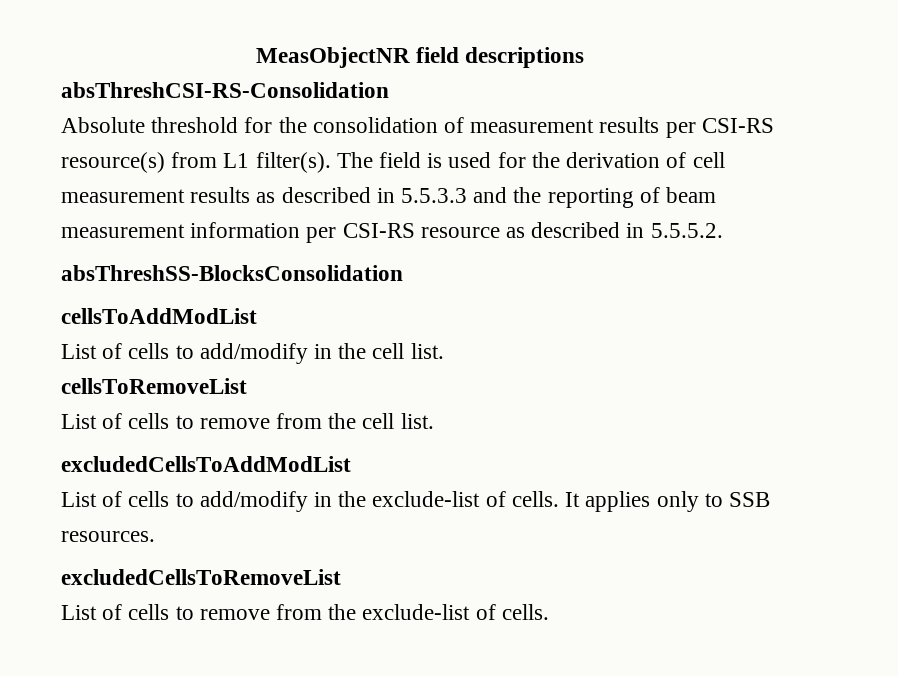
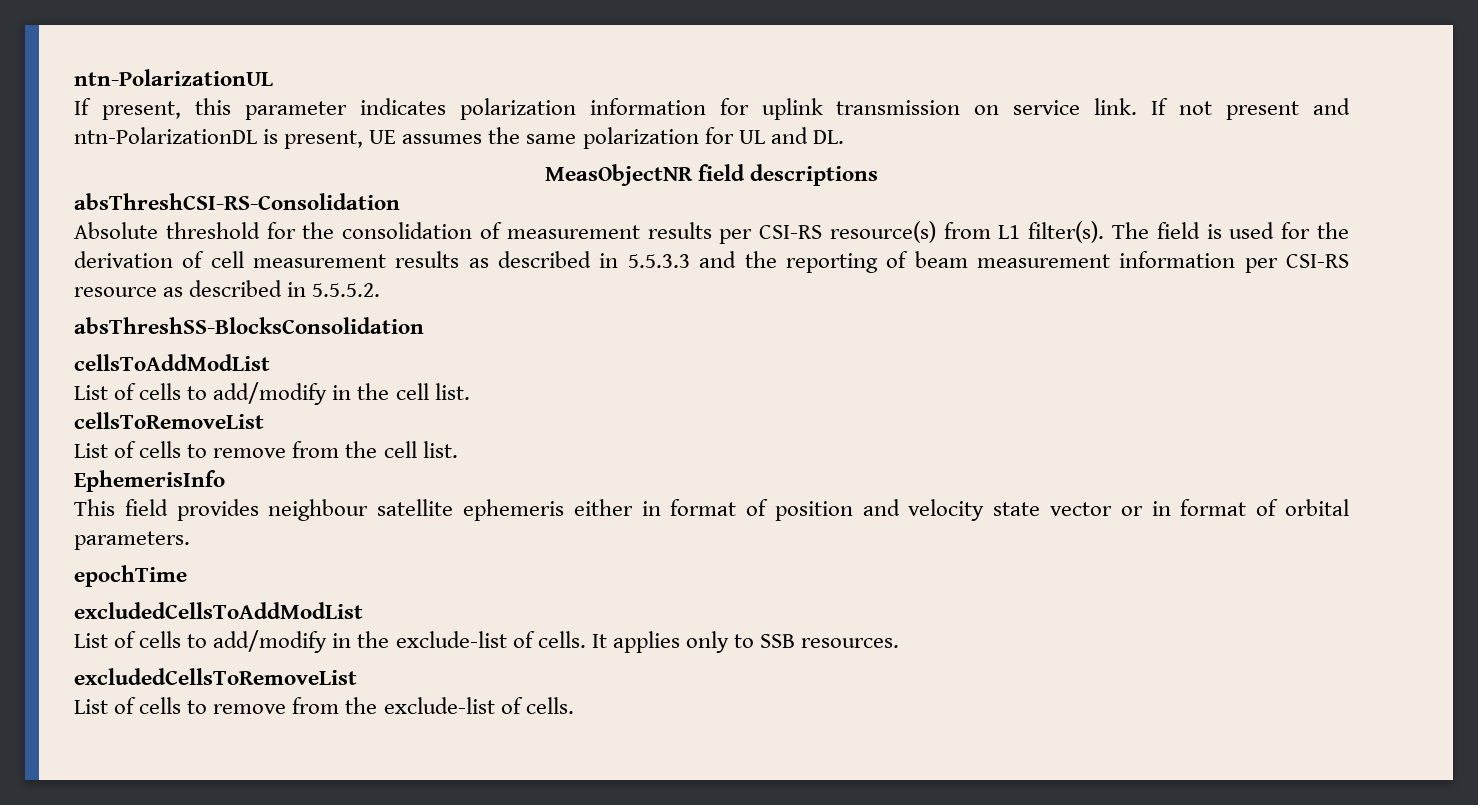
(255, 57) none -> [74,69,273,86] [74,98,1350,120] [74,127,844,149] ntn-PolarizationUL // If present, this parameter indicates polarization information for uplink transmission on service link. If not present and ntn-PolarizationDL is present, UE assumes the same polarization for UL and DL. //
(434, 421) none -> [74,470,225,492] [74,499,1350,521] [74,531,190,550] [74,565,187,587] // EphemerisInfo // This field provides neighbour satellite ephemeris either in format of position and velocity state vector or in format of orbital parameters. // epochTime

